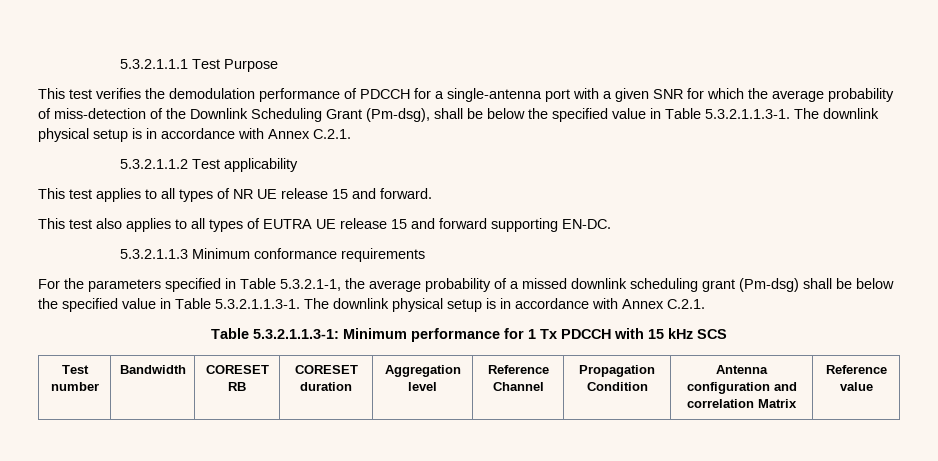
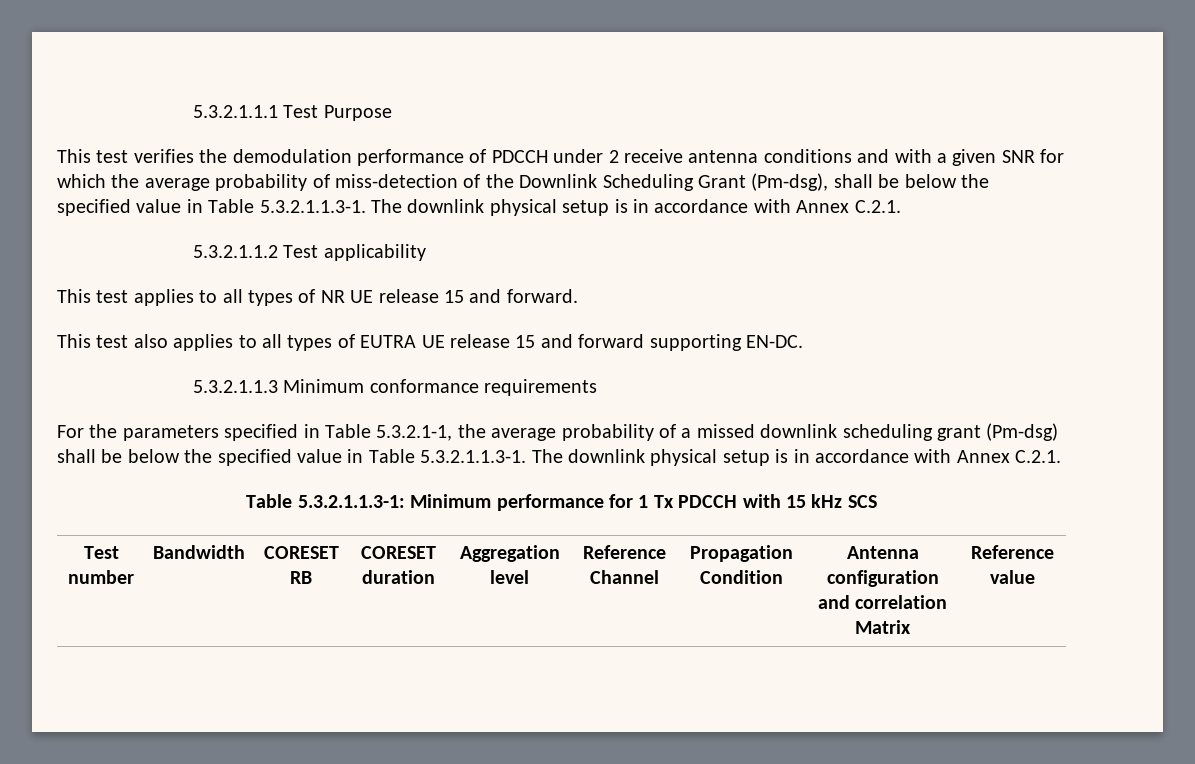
[414,88,570,102] for a single-antenna port -> [553,149,890,163] under 2 receive antenna conditions and

